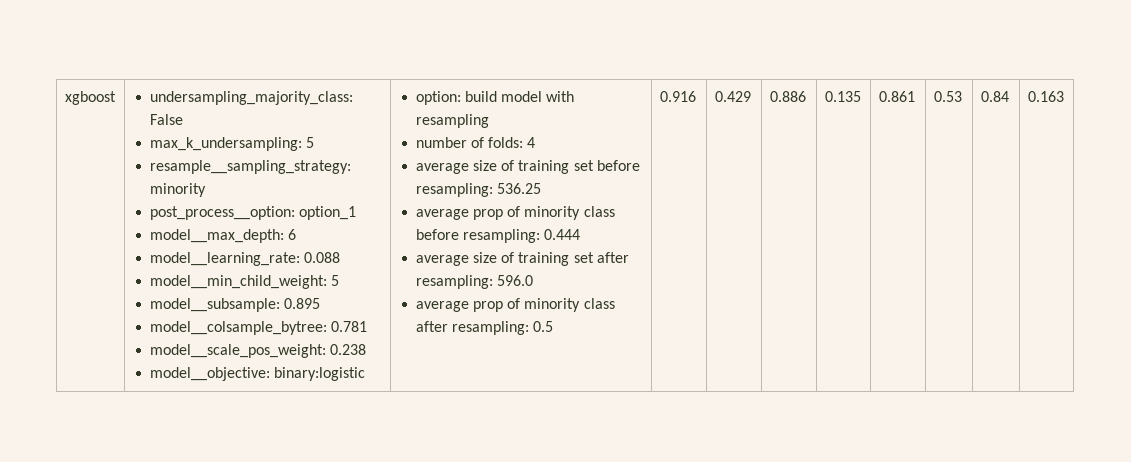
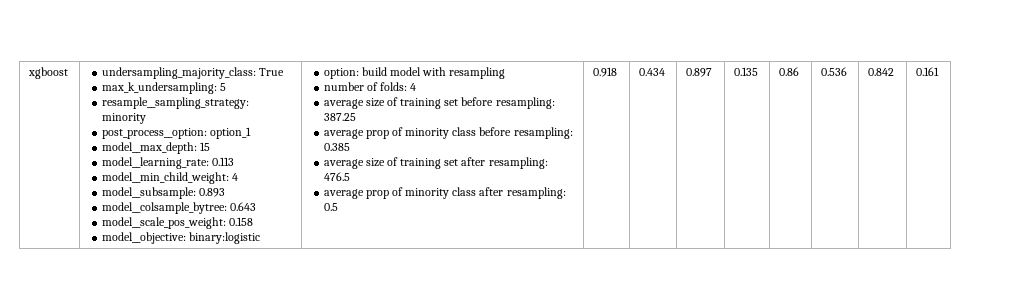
[149,114,183,125] False -> [259,68,285,76] True
[288,229,297,240] 6 -> [200,142,211,151] 15
[304,252,341,263] 0.088 -> [212,157,235,166] 0.113
[331,275,340,286] 5 -> [232,173,239,181] 4
[284,298,321,309] 0.895 -> [199,188,226,197] 0.893
[331,321,368,332] 0.781 -> [230,202,257,211] 0.643
[330,344,367,355] 0.238 -> [229,217,254,226] 0.158
[497,183,542,194] 536.25 -> [323,113,356,121] 387.25
[544,229,581,240] 0.444 -> [323,143,350,151] 0.385
[497,275,534,286] 596.0 -> [323,172,350,181] 476.5
[659,91,696,102] [714,91,751,102] [769,91,806,102] [824,91,861,102] [878,91,915,102] [933,91,962,102] [980,91,1009,102] [1027,91,1064,102] 0.916 | 0.429 | 0.886 | 0.135 | 0.861 | 0.53 | 0.84 | 0.163 -> [593,67,618,77] [639,68,666,76] [686,68,713,77] [734,67,759,76] [779,67,800,76] [821,67,848,76] [868,68,895,76] [916,67,940,76] 0.918 | 0.434 | 0.897 | 0.135 | 0.86 | 0.536 | 0.842 | 0.161

